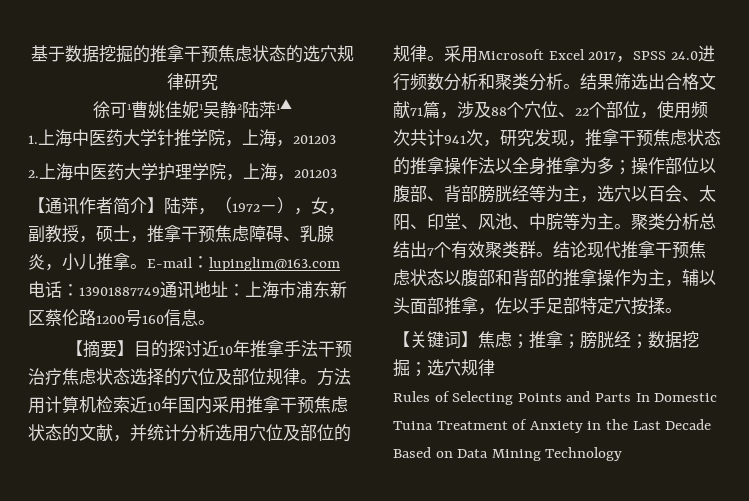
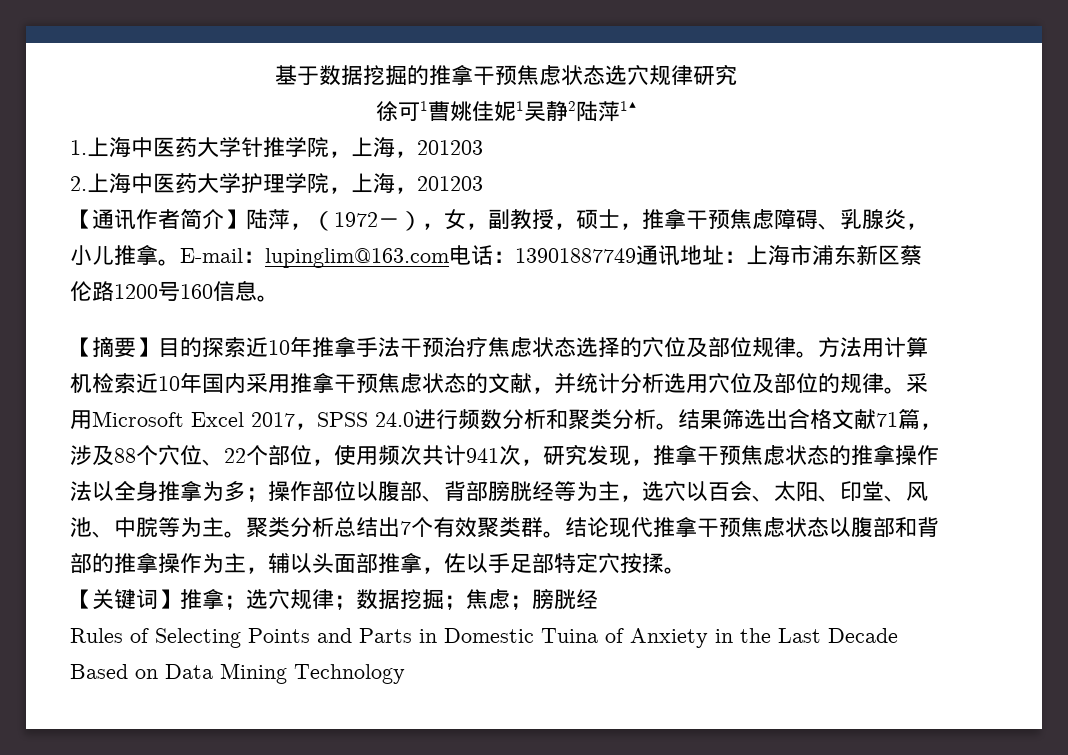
[285,45,303,63] 的 -> (605, 75) none
[185,340,203,357] 讨 -> [224,337,246,358] 索
[478,331,699,349] [393,359,495,377] 焦虑；推拿；膀胱经；数据挖掘；选穴规律 -> [180,589,598,610] 推拿；选穴规律；数据挖掘；焦虑；膀胱经
[635,393,650,402] In -> [419,629,437,643] in
[436,421,508,430] Treatment -> (598, 635) none

